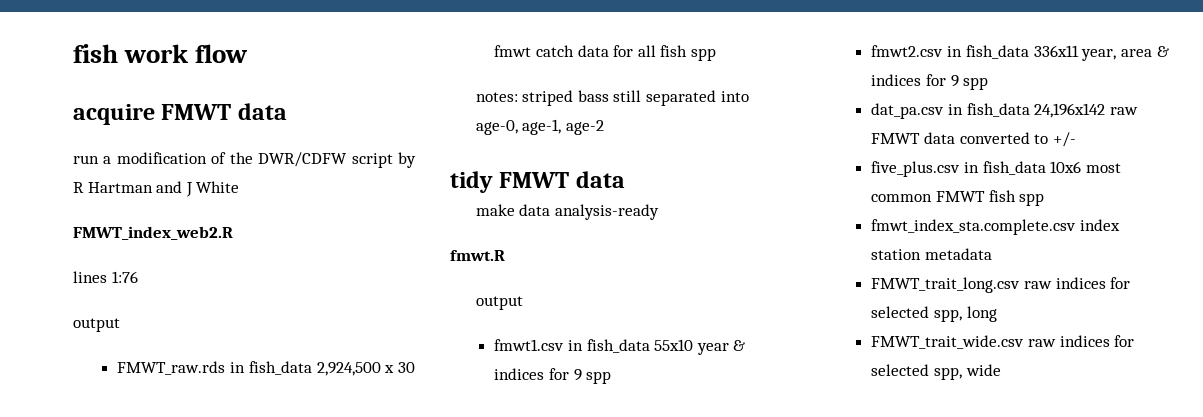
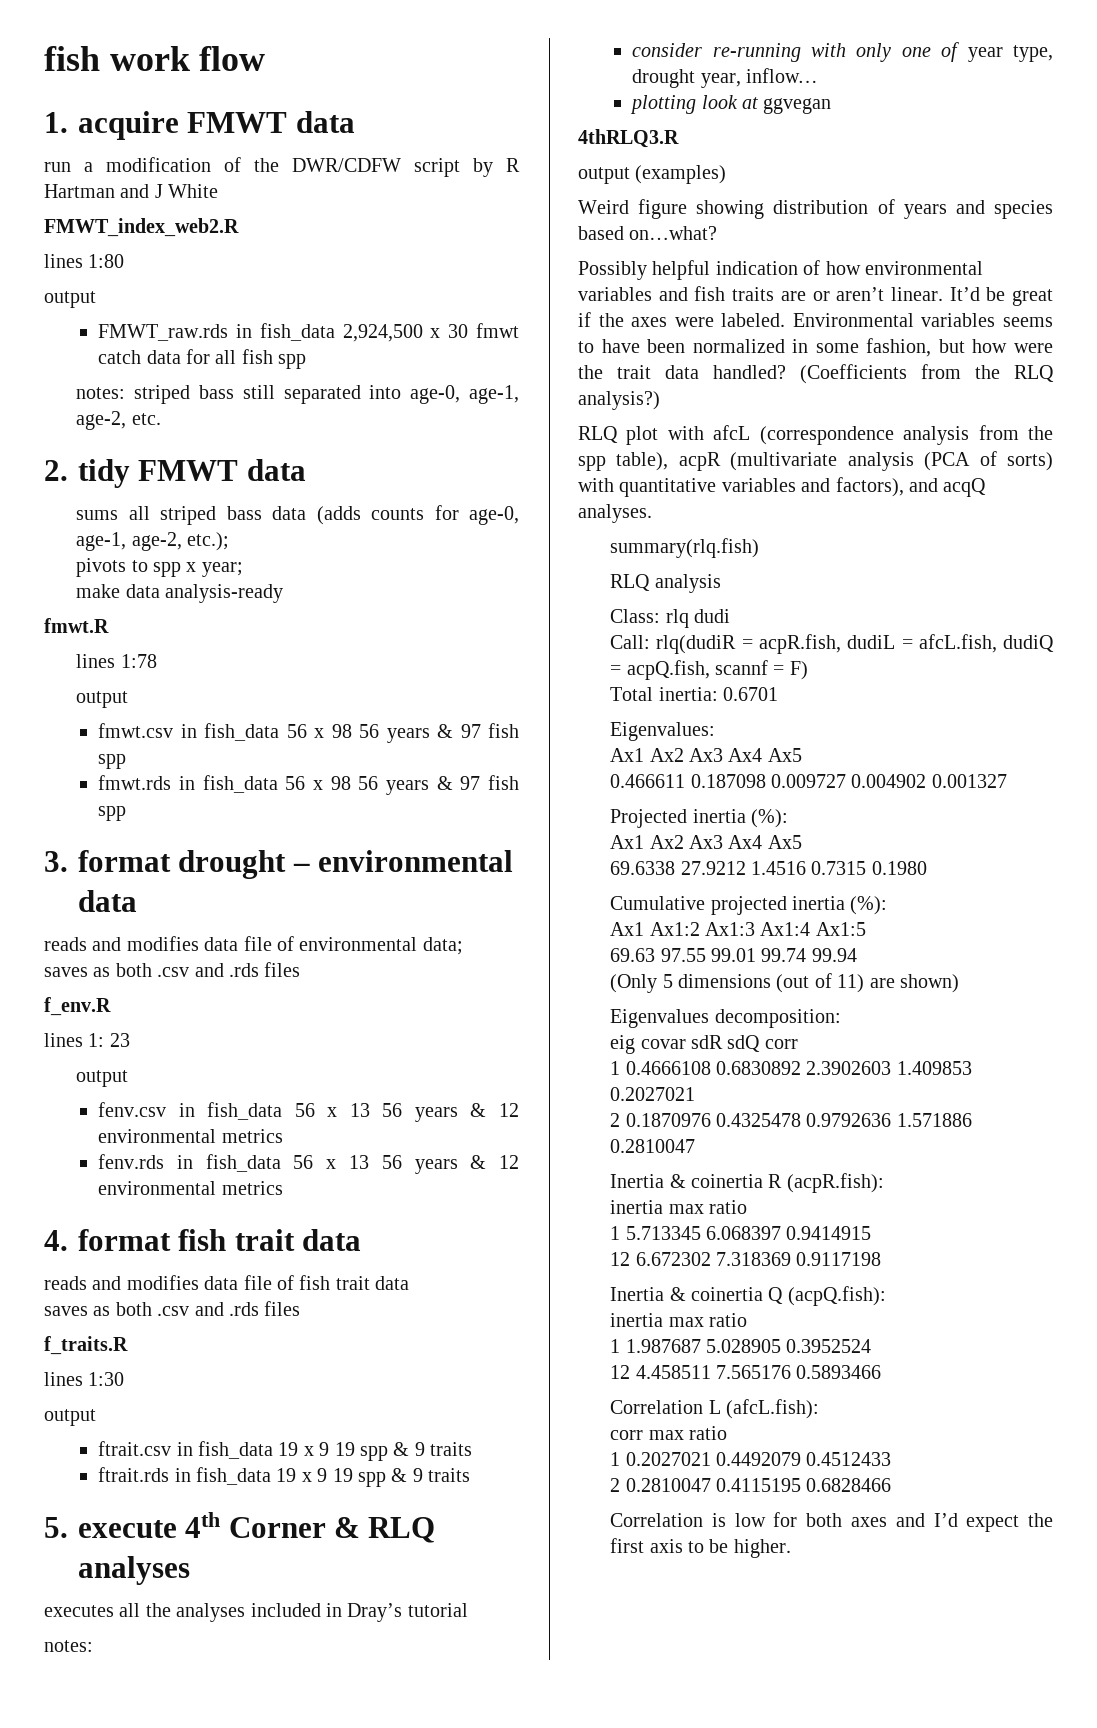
(249, 53) none -> [44,112,68,133] 1.
[111,271,138,283] 1:76 -> [88,254,125,268] 1:80
[565,120,604,135] age-2 // -> [76,411,161,430] [44,460,68,481] age-2, etc. // 2.
(625, 179) none -> [76,505,519,525] [76,532,230,551] [76,558,243,577] // sums all striped bass data (adds counts for age-0, age-1, age-2, etc.); // pivots to spp x year;
[475,296,523,310] [494,339,746,355] [494,368,612,384] [871,45,1169,61] [871,74,989,90] [871,103,1138,119] [871,132,1076,147] [871,161,1121,177] [871,190,1045,206] [871,219,1120,235] [871,248,992,260] [871,277,1131,293] [871,306,997,322] [871,335,1135,349] [871,364,1001,380] // output // fmwt1.csv in fish_data 55x10 year & indices for 9 spp // fmwt2.csv in fish_data 336x11 year, area & indices for 9 spp // dat_pa.csv in fish_data 24,196x142 raw FMWT data converted to +/- // five_plus.csv in fish_data 10x6 most common FMWT fish spp // fmwt_index_sta.complete.csv index station metadata // FMWT_trait_long.csv raw indices for selected spp, long // FMWT_trait_wide.csv raw indices for selected spp, wide -> [76,654,157,668] [76,691,129,708] [98,723,520,743] [98,754,127,769] [98,775,519,795] [98,806,127,821] [44,850,514,879] [78,890,137,912] [44,936,463,955] [44,962,301,977] [44,997,111,1016] [44,1033,130,1047] [76,1070,129,1087] [98,1102,519,1122] [98,1129,283,1143] [98,1154,519,1174] [98,1181,283,1195] [44,1229,362,1251] [44,1275,410,1290] [44,1301,301,1316] [44,1336,128,1355] [44,1372,125,1386] [44,1409,96,1426] [98,1441,473,1461] [98,1467,471,1487] [44,1512,436,1543] [78,1556,190,1585] [44,1603,468,1622] [44,1640,93,1652] [632,42,1053,62] [632,68,818,88] [630,95,832,114] [578,129,679,148] [578,165,727,184] [578,199,1053,219] [578,226,718,240] [578,260,983,280] [578,286,1053,306] [578,312,1053,327] [578,338,1053,357] [578,364,1054,384] [578,391,660,410] [578,425,1053,445] [578,451,1053,471] [578,477,987,497] [578,504,652,523] [610,538,760,558] [610,574,721,593] [610,609,731,628] [610,634,1054,654] [610,660,808,680] [610,687,779,701] [610,722,716,741] [610,748,802,762] [610,774,1007,788] [610,809,789,828] [610,835,802,849] [610,861,927,875] [610,896,888,915] [610,922,866,936] [610,948,857,962] [610,973,960,993] [610,1009,841,1028] [610,1035,798,1054] [610,1061,972,1075] [610,1087,696,1101] [610,1113,972,1127] [610,1139,696,1153] [610,1173,884,1193] [610,1200,748,1214] [610,1226,872,1240] [610,1252,882,1266] [610,1286,886,1306] [610,1313,748,1327] [610,1339,872,1353] [610,1365,882,1379] [610,1399,820,1419] [610,1426,728,1440] [610,1452,892,1466] [610,1478,892,1492] [610,1512,1053,1532] [610,1538,791,1558] // lines 1:78 // output // fmwt.csv in fish_data 56 x 98 56 years & 97 fish spp // fmwt.rds in fish_data 56 x 98 56 years & 97 fish spp // 3. format drought – environmental data // reads and modifies data file of environmental data; // saves as both .csv and .rds files // f_env.R // lines 1: 23 // output // fenv.csv in fish_data 56 x 13 56 years & 12 environmental metrics // fenv.rds in fish_data 56 x 13 56 years & 12 environmental metrics // 4. format fish trait data // reads and modifies data file of fish trait data // saves as both .csv and .rds files // f_traits.R // lines 1:30 // output // ftrait.csv in fish_data 19 x 9 19 spp & 9 traits // ftrait.rds in fish_data 19 x 9 19 spp & 9 traits // 5. execute 4th Corner & RLQ analyses // executes all the analyses included in Dray’s tutorial // notes: // consider re-running with only one of year type, drought year, inflow… // plotting look at ggvegan // 4thRLQ3.R // output (examples) // Weird figure showing distribution of years and species based on…what? // Possibly helpful indication of how environmental variables and fish traits are or aren’t linear. It’d be great if the axes were labeled. Environmental variables seems to have been normalized in some fashion, but how were the trait data handled? (Coefficients from the RLQ analysis?) // RLQ plot with afcL (correspondence analysis from the spp table), acpR (multivariate analysis (PCA of sorts) with quantitative variables and factors), and acqQ analyses. // summary(rlq.fish) // RLQ analysis // Class: rlq dudi // Call: rlq(dudiR = acpR.fish, dudiL = afcL.fish, dudiQ = acpQ.fish, scannf = F) // Total inertia: 0.6701 // Eigenvalues: // Ax1 Ax2 Ax3 Ax4 Ax5 // 0.466611 0.187098 0.009727 0.004902 0.001327 // Projected inertia (%): // Ax1 Ax2 Ax3 Ax4 Ax5 // 69.6338 27.9212 1.4516 0.7315 0.1980 // Cumulative projected inertia (%): // Ax1 Ax1:2 Ax1:3 Ax1:4 Ax1:5 // 69.63 97.55 99.01 99.74 99.94 // (Only 5 dimensions (out of 11) are shown) // Eigenvalues decomposition: // eig covar sdR sdQ corr // 1 0.4666108 0.6830892 2.3902603 1.409853 0.2027021 // 2 0.1870976 0.4325478 0.9792636 1.571886 0.2810047 // Inertia & coinertia R (acpR.fish): // inertia max ratio // 1 5.713345 6.068397 0.9414915 // 12 6.672302 7.318369 0.9117198 // Inertia & coinertia Q (acpQ.fish): // inertia max ratio // 1 1.987687 5.028905 0.3952524 // 12 4.458511 7.565176 0.5893466 // Correlation L (afcL.fish): // corr max ratio // 1 0.2027021 0.4492079 0.4512433 // 2 0.2810047 0.4115195 0.6828466 // Correlation is low for both axes and I’d expect the first axis to be higher.

